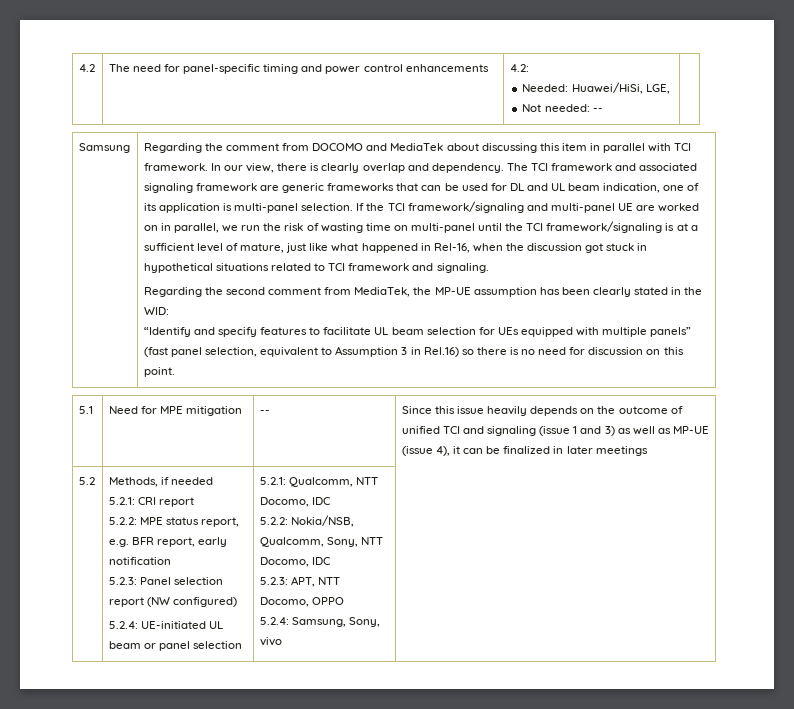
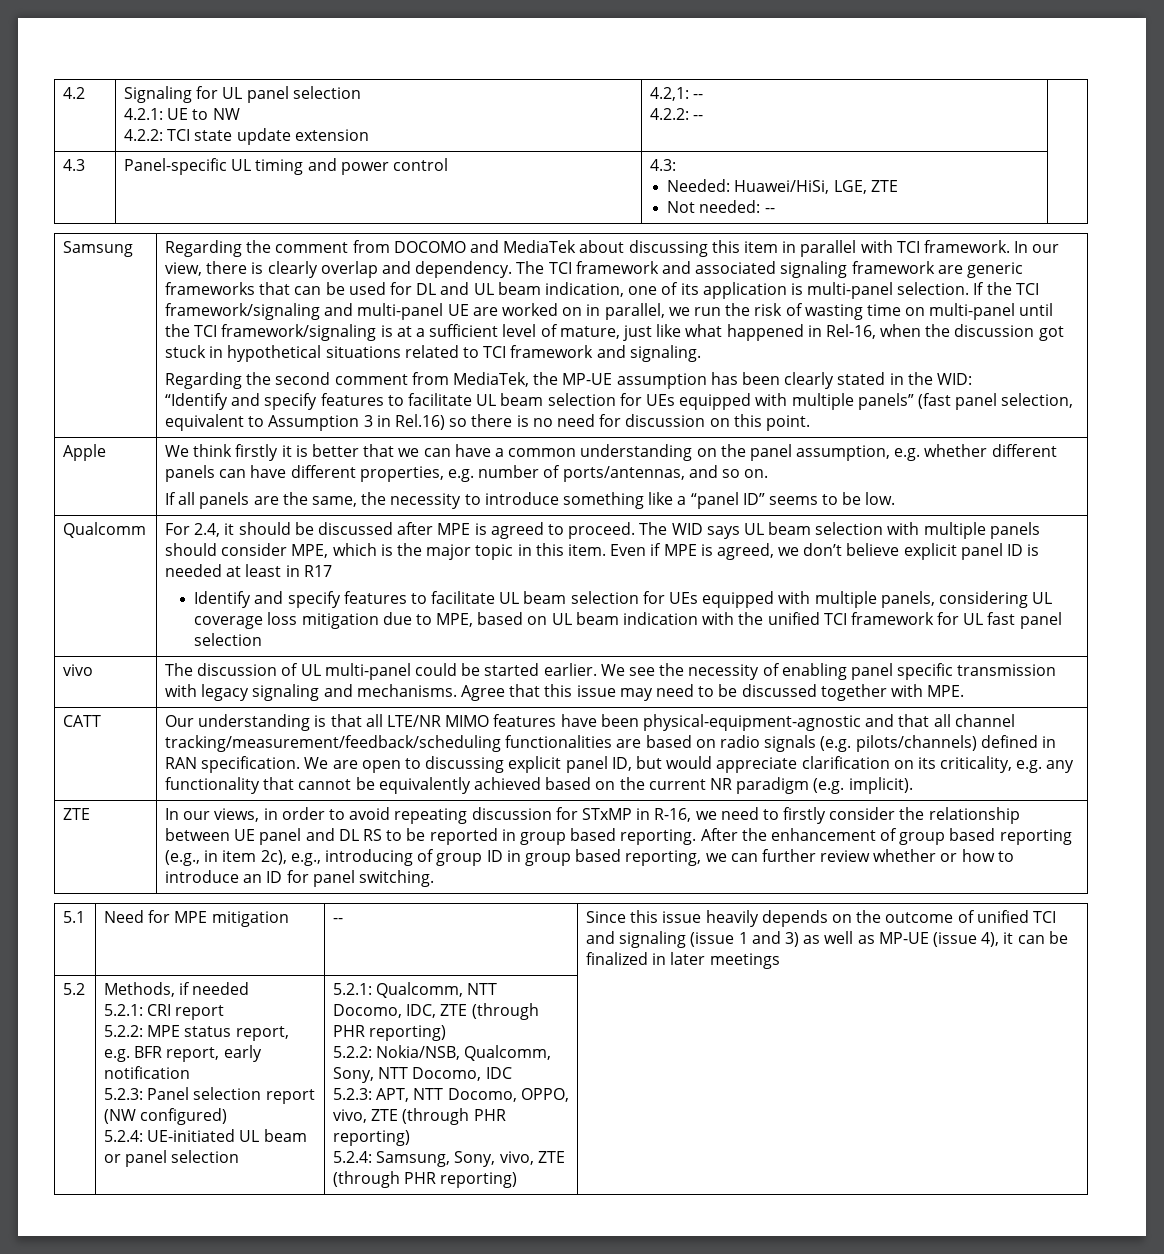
[108,64,261,74] The need for panel-specific -> [124,86,361,103] [124,108,240,120] [124,128,369,145] [650,87,704,101] [650,108,704,120] [63,159,86,171] [124,158,252,175] Signaling for UL panel selection // 4.2.1: UE to NW // 4.2.2: TCI state update extension | 4.2,1: -- // 4.2.2: -- | // 4.3 | Panel-specific UL
[405,64,489,72] [509,64,529,72] enhancements | 4.2: -> [650,159,677,171] | 4.3:
(670, 89) none -> [870,180,898,192] ZTE
(175, 372) none -> [63,444,107,461] [165,444,1057,461] [165,465,769,482] [165,492,896,509] [63,522,147,538] [165,522,1040,539] [165,543,1040,560] [165,564,332,577] [194,591,1053,608] [194,612,1062,629] [194,633,263,646] [63,664,94,676] [165,663,1057,680] [165,684,965,701] [63,715,102,727] [165,714,1015,731] [165,735,1056,752] [165,756,1075,773] [165,777,913,794] [63,808,91,820] [165,807,1020,824] [165,828,1072,845] [165,849,1014,866] [165,870,435,887] // Apple | We think firstly it is better that we can have a common understanding on the panel assumption, e.g. whether different panels can have different properties, e.g. number of ports/antennas, and so on. // If all panels are the same, the necessity to introduce something like a “panel ID” seems to be low. // Qualcomm | For 2.4, it should be discussed after MPE is agreed to proceed. The WID says UL beam selection with multiple panels should consider MPE, which is the major topic in this item. Even if MPE is agreed, we don’t believe explicit panel ID is needed at least in R17 // Identify and specify features to facilitate UL beam selection for UEs equipped with multiple panels, considering UL coverage loss mitigation due to MPE, based on UL beam indication with the unified TCI framework for UL fast panel selection // vivo | The discussion of UL multi-panel could be started earlier. We see the necessity of enabling panel specific transmission with legacy signaling and mechanisms. Agree that this issue may need to be discussed together with MPE. // CATT | Our understanding is that all LTE/NR MIMO features have been physical-equipment-agnostic and that all channel tracking/measurement/feedback/scheduling functionalities are based on radio signals (e.g. pilots/channels) defined in RAN specification. We are open to discussing explicit panel ID, but would appreciate clarification on its criticality, e.g. any functionality that cannot be equivalently achieved based on the current NR paradigm (e.g. implicit). // ZTE | In our views, in order to avoid repeating discussion for STxMP in R-16, we need to firstly consider the relationship between UE panel and DL RS to be reported in group based reporting. After the enhancement of group based reporting (e.g., in item 2c), e.g., introducing of group ID in group based reporting, we can further review whether or how to introduce an ID for panel switching.
[311,497,330,505] IDC -> [406,1003,539,1020] [333,1025,447,1041] IDC, ZTE (through PHR reporting)
[311,597,344,605] [259,617,381,627] [259,637,282,646] OPPO // 5.2.4: Samsung, Sony, vivo -> [520,1088,569,1102] [333,1108,506,1125] [333,1130,411,1146] [333,1151,565,1167] [333,1171,518,1188] OPPO, vivo, ZTE (through PHR reporting) // 5.2.4: Samsung, Sony, vivo, ZTE (through PHR reporting)

